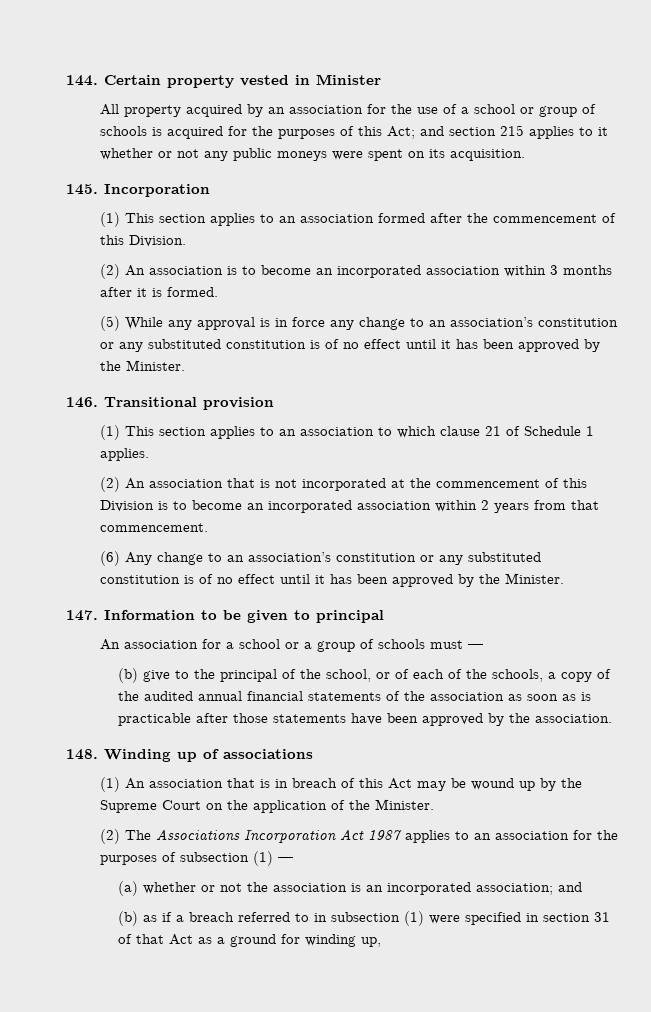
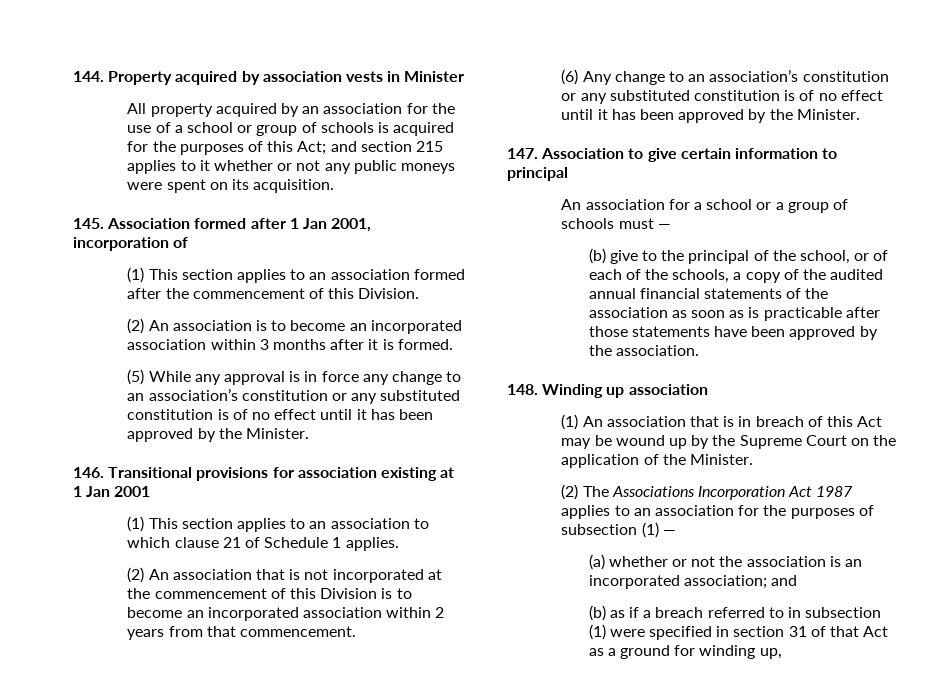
[104,75,289,88] Certain property vested -> [108,71,383,85] Property acquired by association vests
[104,184,210,197] Incorporation -> [107,218,372,232] [73,237,189,251] Association formed after 1 Jan 2001, incorporation of
[203,397,274,410] provision -> [196,467,455,481] [73,486,151,497] provisions for association existing at 1 Jan 2001
[104,610,288,623] Information to be given -> [541,148,818,162] Association to give certain information
[203,749,313,759] of associations -> [628,384,708,395] association

